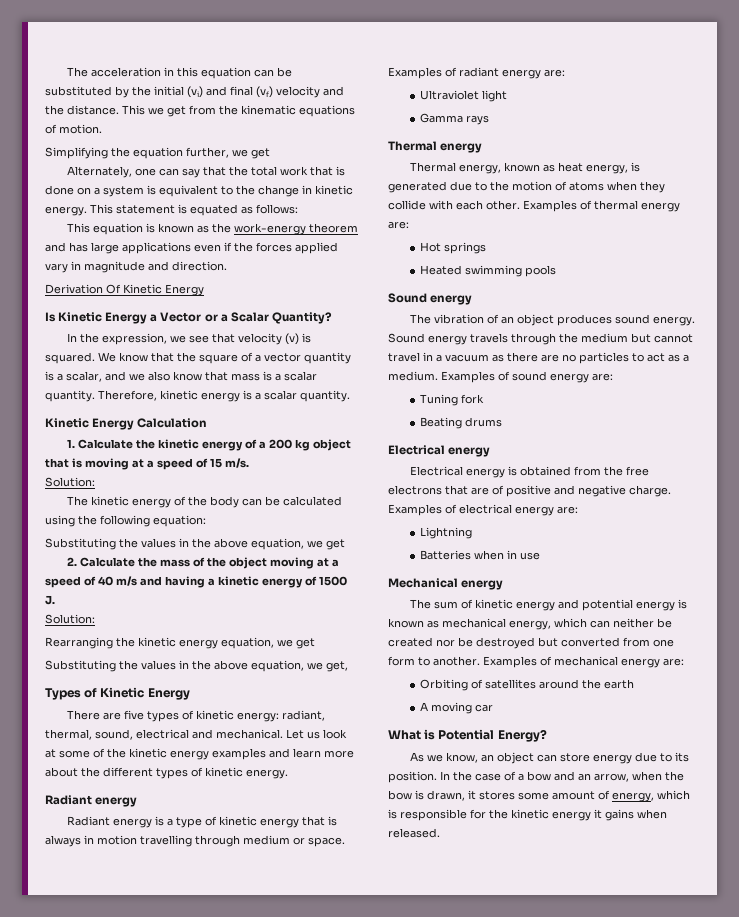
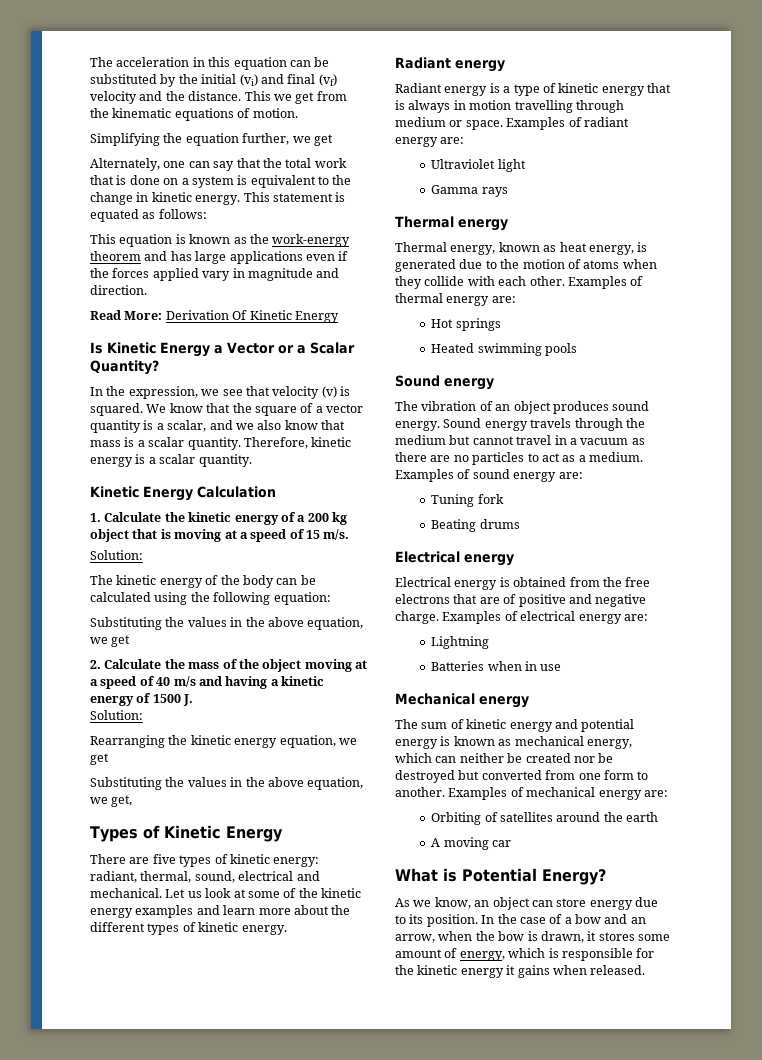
(227, 266) none -> [90,310,163,320] Read More:

